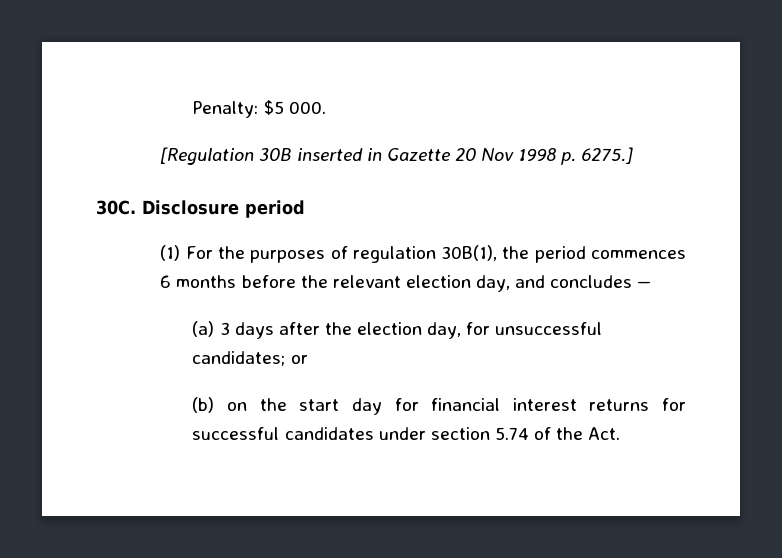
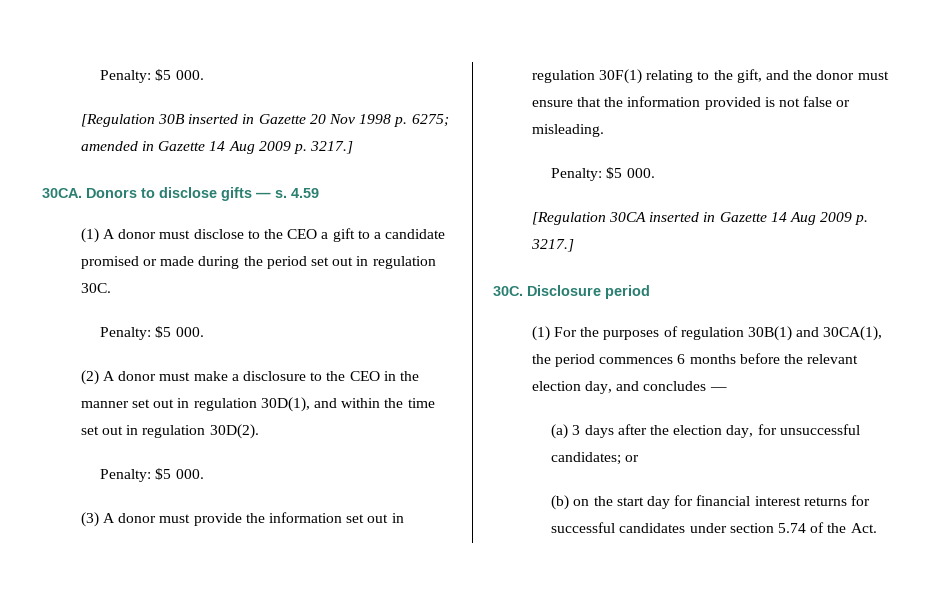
[581,147,634,164] 6275.] -> [411,114,449,127] [80,141,354,154] [42,187,319,201] [80,228,446,243] [80,256,436,269] [80,283,111,293] [100,326,204,340] [80,370,419,385] [80,397,435,412] [80,424,259,439] [100,468,204,482] [80,512,404,527] [531,69,889,84] [531,96,851,110] [531,124,604,137] [551,167,655,181] [531,212,869,225] [530,239,574,252] 6275; amended in Gazette 14 Aug 2009 p. 3217.] // 30CA. Donors to disclose gifts — s. 4.59 // (1) A donor must disclose to the CEO a gift to a candidate promised or made during the period set out in regulation 30C. // Penalty: $5 000. // (2) A donor must make a disclosure to the CEO in the manner set out in regulation 30D(1), and within the time set out in regulation 30D(2). // Penalty: $5 000. // (3) A donor must provide the information set out in regulation 30F(1) relating to the gift, and the donor must ensure that the information provided is not false or misleading. // Penalty: $5 000. // [Regulation 30CA inserted in Gazette 14 Aug 2009 p. 3217.]
[441,245,498,261] 30B(1), -> [747,326,883,341] 30B(1) and 30CA(1),

